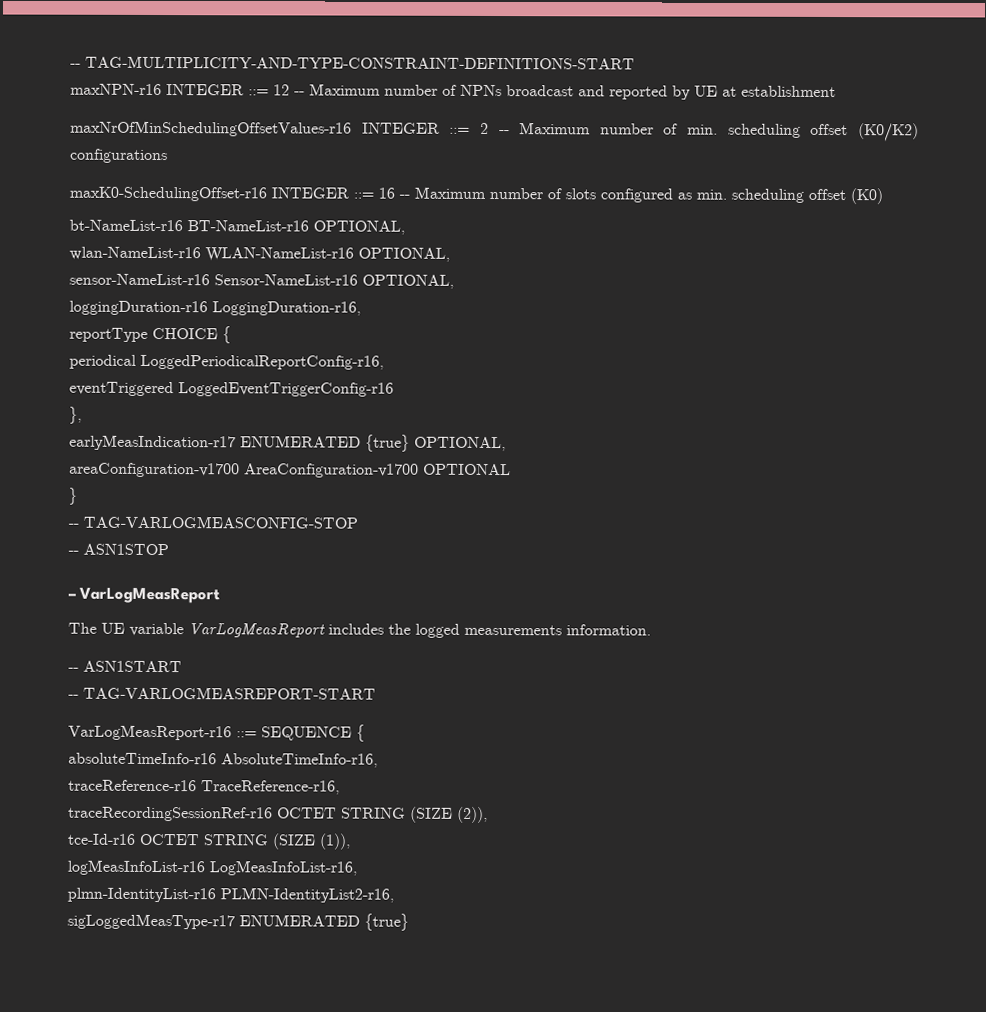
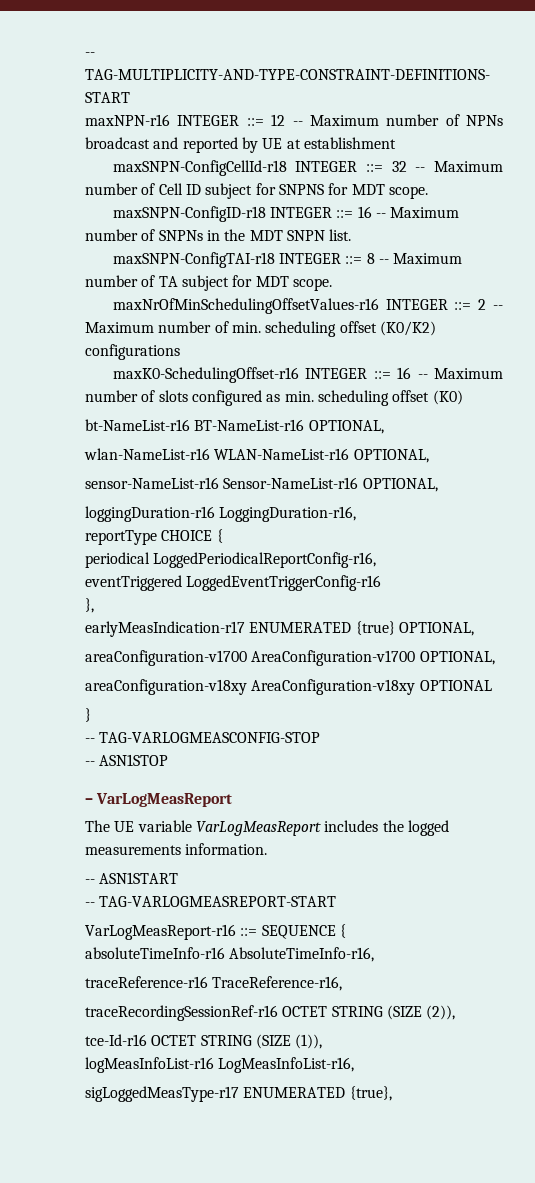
(836, 91) none -> [112,160,504,176] [85,183,428,199] [112,206,460,222] [85,229,352,241] [112,252,463,268] [85,275,332,291] // maxSNPN-ConfigCellId-r18 INTEGER ::= 32 -- Maximum number of Cell ID subject for SNPNS for MDT scope. // maxSNPN-ConfigID-r18 INTEGER ::= 16 -- Maximum number of SNPNs in the MDT SNPN list. // maxSNPN-ConfigTAI-r18 INTEGER ::= 8 -- Maximum number of TA subject for MDT scope.
(419, 470) none -> [419,651,495,665] [85,679,416,695] OPTIONAL, // areaConfiguration-v18xy AreaConfiguration-v18xy
[67,887,394,903] // plmn-IdentityList-r16 PLMN-IdentityList2-r16, -> (355, 1065) none
[364,913,409,931] {true} -> [349,1086,392,1101] {true},

